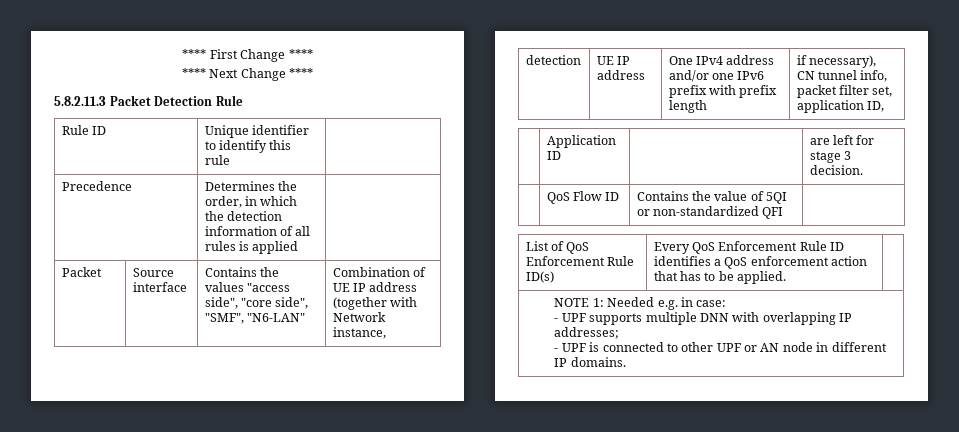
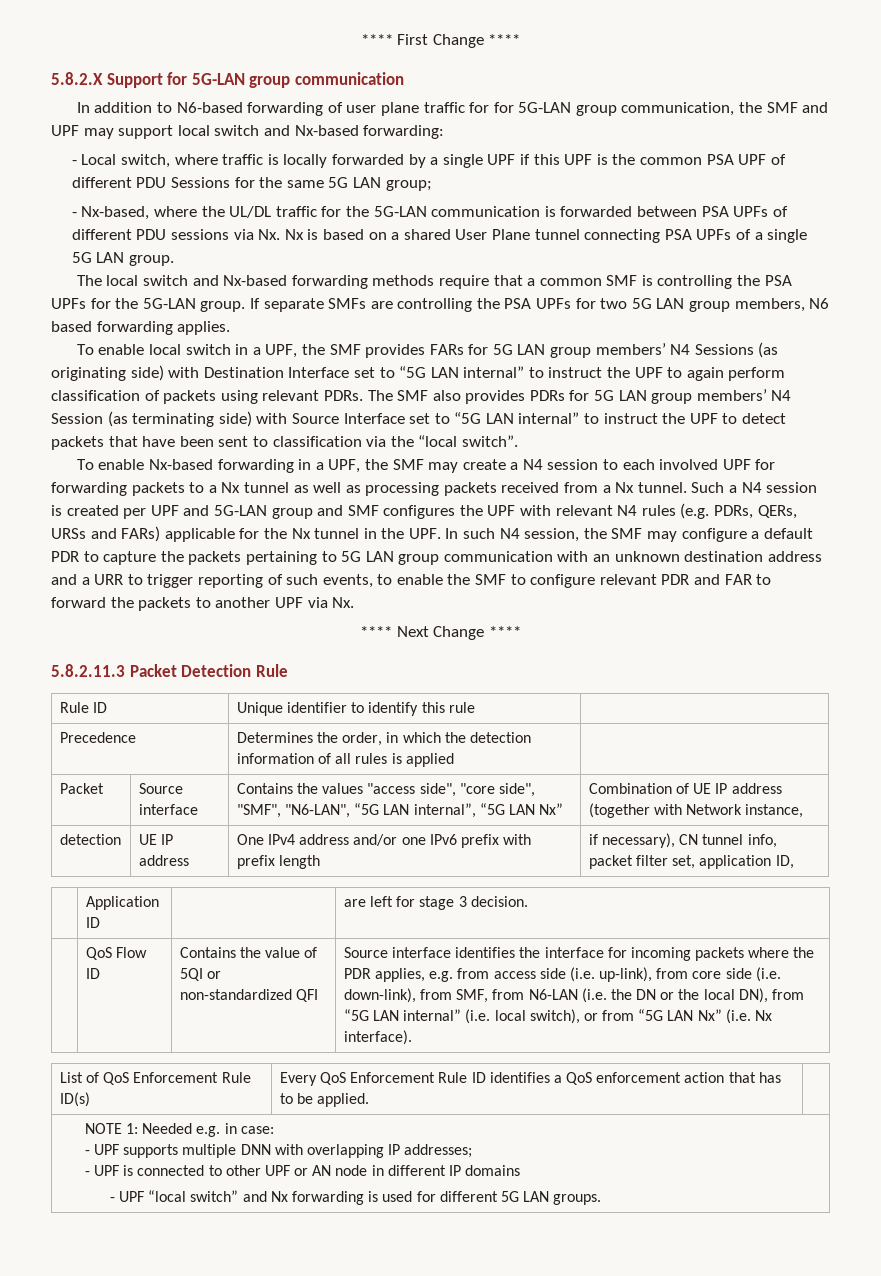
(313, 54) none -> [51,72,404,88] [76,102,829,116] [51,125,445,139] [71,154,786,168] [71,177,432,191] [71,206,788,220] [71,229,808,243] [71,252,175,266] [76,275,792,289] [51,298,830,312] [51,321,231,335] [76,342,779,358] [51,365,786,381] [51,389,792,404] [51,411,787,427] [51,435,518,450] [76,459,776,473] [51,482,818,496] [51,503,797,519] [51,526,813,542] [51,551,822,565] [51,574,772,588] [51,597,355,611] // 5.8.2.X Support for 5G-LAN group communication // In addition to N6-based forwarding of user plane traffic for for 5G-LAN group communication, the SMF and UPF may support local switch and Nx-based forwarding: // - Local switch, where traffic is locally forwarded by a single UPF if this UPF is the common PSA UPF of different PDU Sessions for the same 5G LAN group; // - Nx-based, where the UL/DL traffic for the 5G-LAN communication is forwarded between PSA UPFs of different PDU sessions via Nx. Nx is based on a shared User Plane tunnel connecting PSA UPFs of a single 5G LAN group. // The local switch and Nx-based forwarding methods require that a common SMF is controlling the PSA UPFs for the 5G-LAN group. If separate SMFs are controlling the PSA UPFs for two 5G LAN group members, N6 based forwarding applies. // To enable local switch in a UPF, the SMF provides FARs for 5G LAN group members’ N4 Sessions (as originating side) with Destination Interface set to “5G LAN internal” to instruct the UPF to again perform classification of packets using relevant PDRs. The SMF also provides PDRs for 5G LAN group members’ N4 Session (as terminating side) with Source Interface set to “5G LAN internal” to instruct the UPF to detect packets that have been sent to classification via the “local switch”. // To enable Nx-based forwarding in a UPF, the SMF may create a N4 session to each involved UPF for forwarding packets to a Nx tunnel as well as processing packets received from a Nx tunnel. Such a N4 session is created per UPF and 5G-LAN group and SMF configures the UPF with relevant N4 rules (e.g. PDRs, QERs, URSs and FARs) applicable for the Nx tunnel in the UPF. In such N4 session, the SMF may configure a default PDR to capture the packets pertaining to 5G LAN group communication with an unknown destination address and a URR to trigger reporting of such events, to enable the SMF to configure relevant PDR and FAR to forward the packets to another UPF via Nx.
[247,313,306,322] "N6-LAN" -> [284,803,564,818] "N6-LAN", “5G LAN internal”, “5G LAN Nx”
(784, 213) none -> [343,947,815,961] [343,967,781,982] [343,988,804,1003] [343,1009,772,1024] [343,1030,412,1045] Source interface identifies the interface for incoming packets where the PDR applies, e.g. from access side (i.e. up-link), from core side (i.e. down-link), from SMF, from N6-LAN (i.e. the DN or the local DN), from “5G LAN internal” (i.e. local switch), or from “5G LAN Nx” (i.e. Nx interface).
[570,357,626,367] domains. -> [465,1165,521,1176] [109,1190,602,1205] domains // - UPF “local switch” and Nx forwarding is used for different 5G LAN groups.

